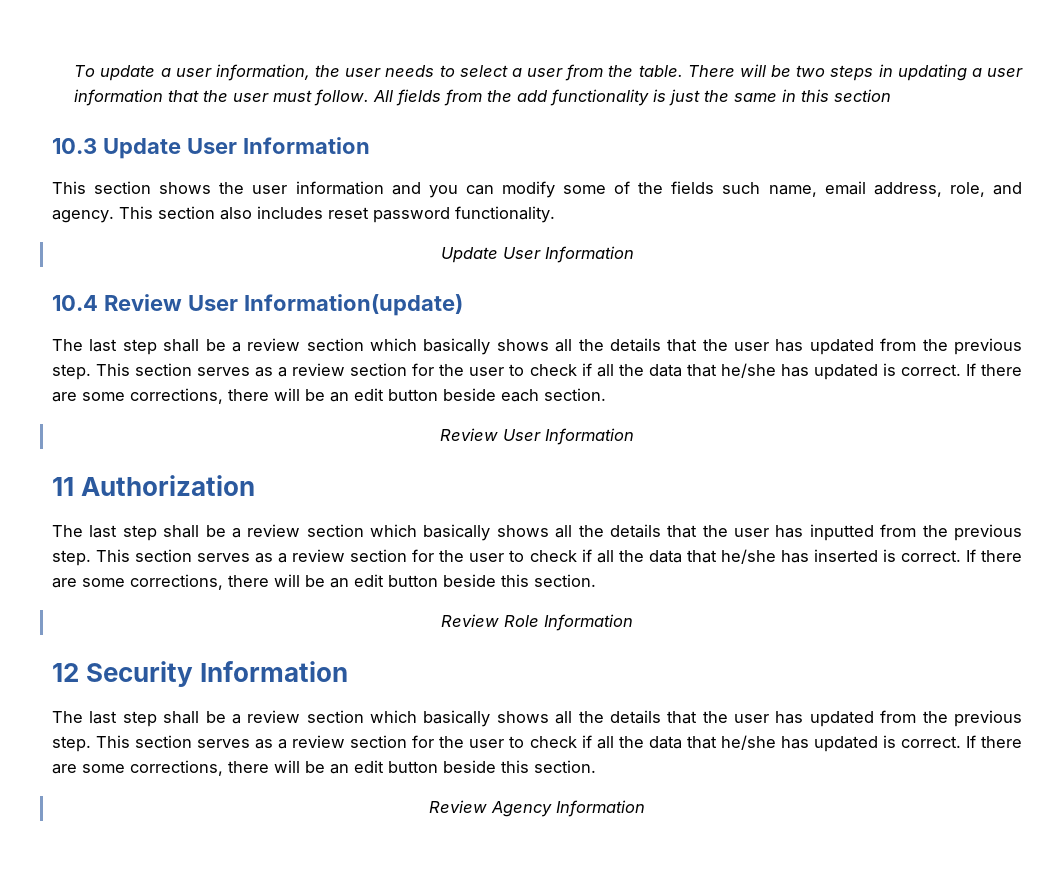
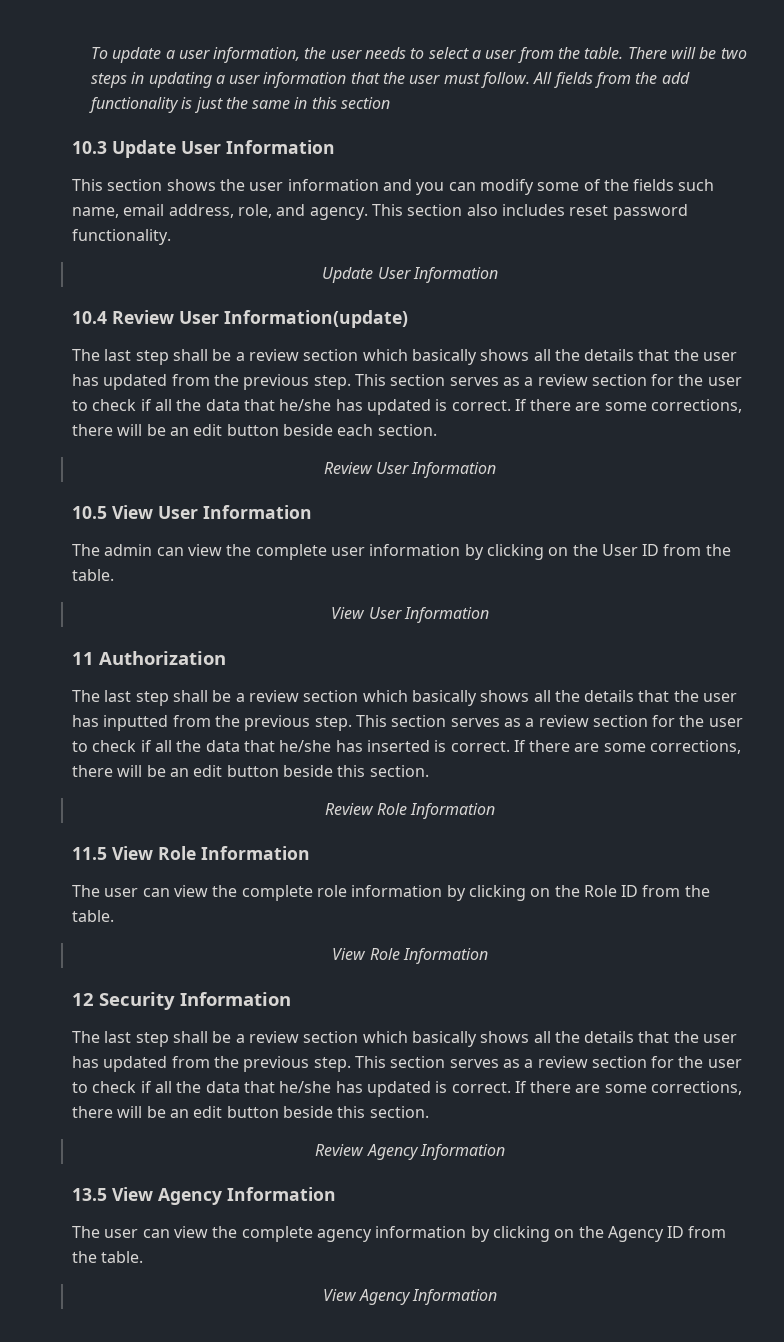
(634, 436) none -> [72,505,312,519] [72,544,731,560] [72,569,114,581] [331,607,489,623] // 10.5 View User Information // The admin can view the complete user information by clicking on the User ID from the table. // View User Information
(633, 622) none -> [72,846,310,860] [72,885,710,901] [72,910,114,922] [332,948,488,964] // 11.5 View Role Information // The user can view the complete role information by clicking on the Role ID from the table. // View Role Information
(645, 808) none -> [72,1187,336,1205] [72,1226,727,1242] [72,1251,144,1263] [322,1289,498,1305] // 13.5 View Agency Information // The user can view the complete agency information by clicking on the Agency ID from the table. // View Agency Information

